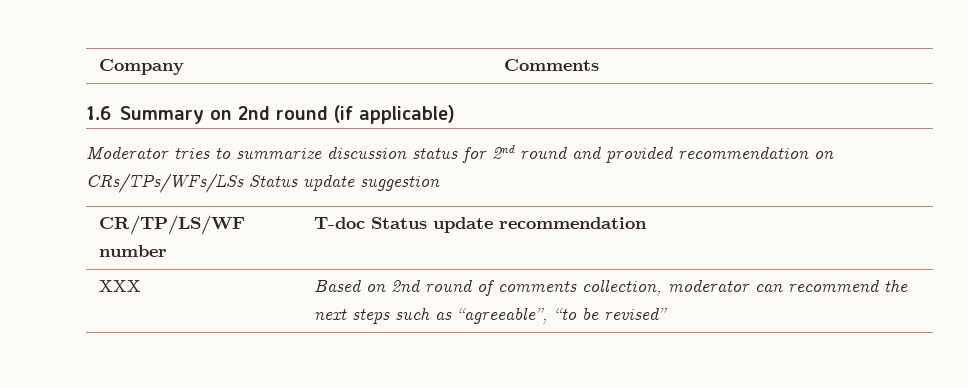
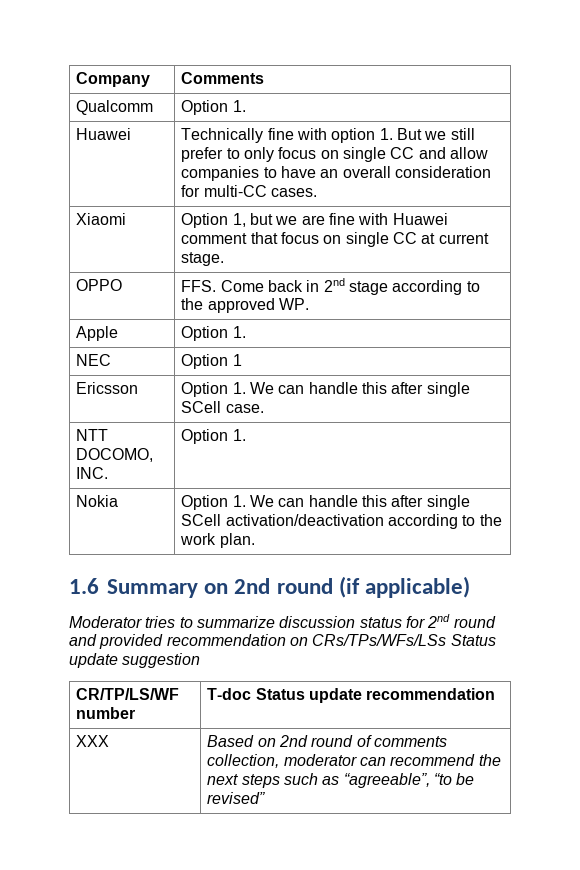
(600, 65) none -> [76,100,154,115] [181,100,246,115] [76,128,132,140] [181,128,475,143] [181,147,488,162] [181,166,491,181] [181,185,317,197] [76,213,127,225] [181,213,448,228] [181,232,489,247] [181,252,225,266] [76,279,123,291] [181,278,480,295] [181,298,309,313] [76,326,119,341] [181,326,246,341] [76,354,112,366] [181,354,242,369] [76,382,139,394] [181,382,470,397] [181,401,264,413] [76,429,109,441] [76,448,154,462] [76,467,109,479] [181,429,246,444] [76,495,119,507] [181,495,470,510] [181,514,502,529] [180,533,255,548] // Qualcomm | Option 1. // Huawei | Technically fine with option 1. But we still prefer to only focus on single CC and allow companies to have an overall consideration for multi-CC cases. // Xiaomi | Option 1, but we are fine with Huawei comment that focus on single CC at current stage. // OPPO | FFS. Come back in 2nd stage according to the approved WP. // Apple | Option 1. // NEC | Option 1 // Ericsson | Option 1. We can handle this after single SCell case. // NTT DOCOMO, INC. | Option 1. // Nokia | Option 1. We can handle this after single SCell activation/deactivation according to the work plan.

